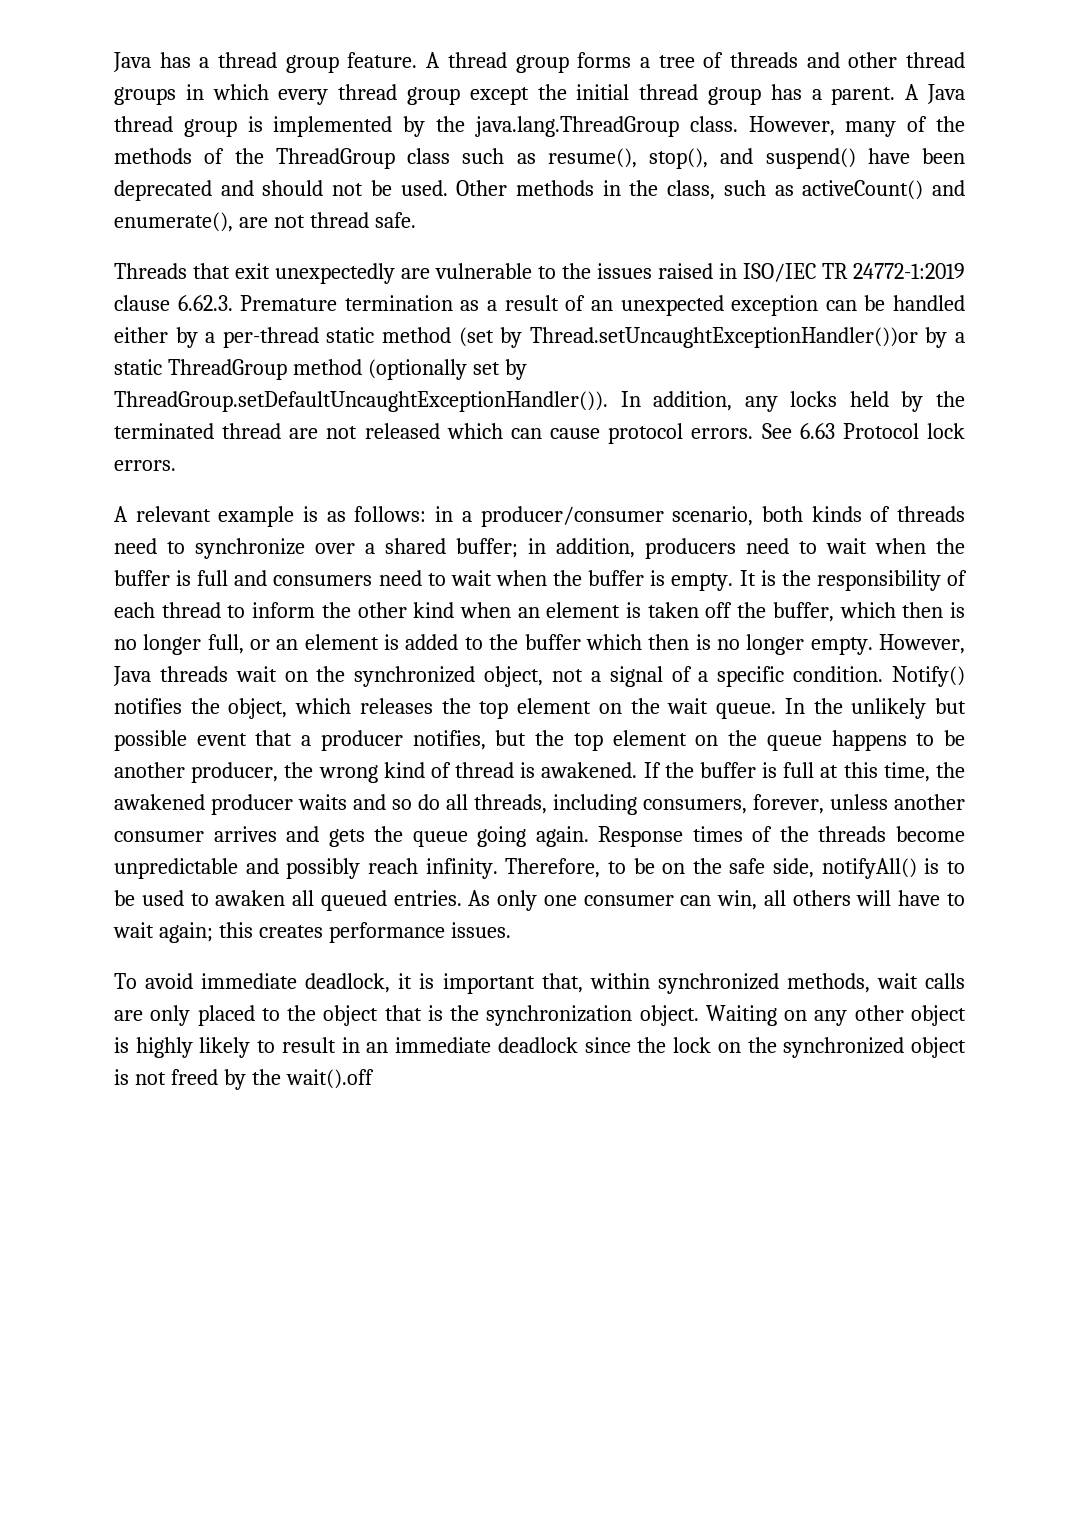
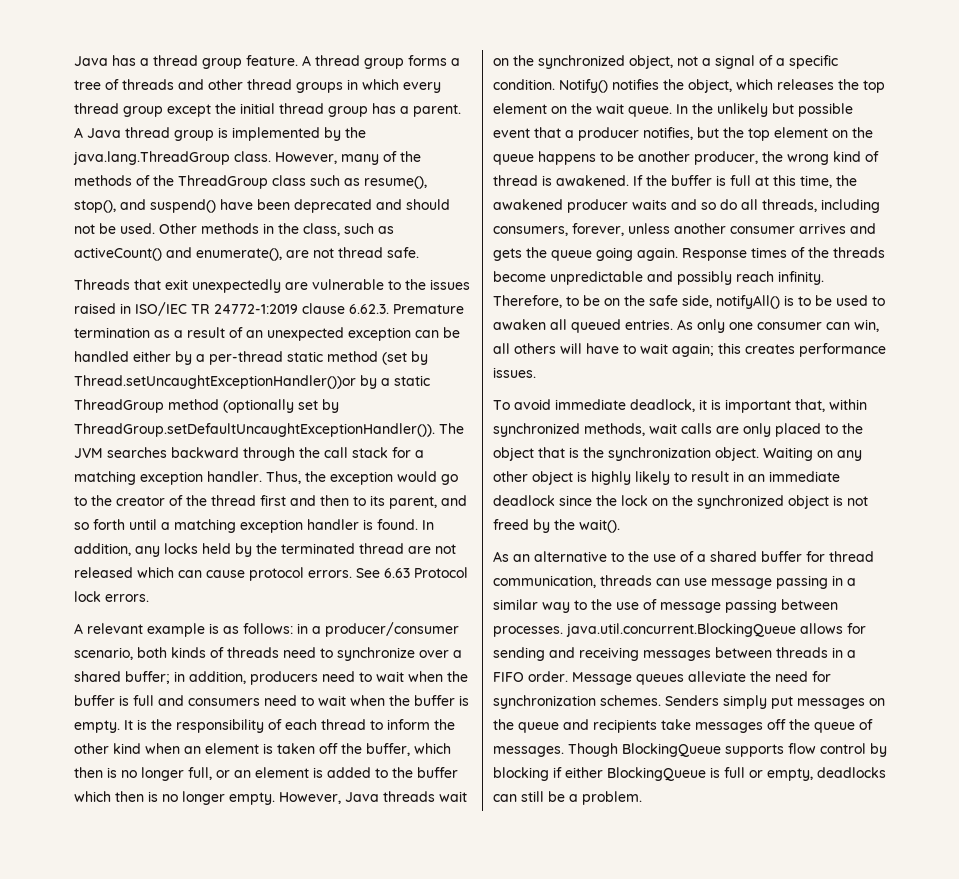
(608, 401) none -> [439,423,464,434] [74,447,424,461] [74,471,458,485] [74,495,467,509] [74,519,418,533] The JVM searches backward through the call stack for a matching exception handler. Thus, the exception would go to the creator of the thread first and then to its parent, and so forth until a matching exception handler is found.
[285,1069,374,1089] wait().off -> [579,519,620,533] [493,551,874,562] [493,575,856,589] [493,599,838,613] [493,623,866,637] [493,647,856,661] [493,671,831,685] [493,695,885,709] [493,719,873,733] [493,743,887,757] [493,767,886,781] [493,791,642,805] wait(). // As an alternative to the use of a shared buffer for thread communication, threads can use message passing in a similar way to the use of message passing between processes. java.util.concurrent.BlockingQueue allows for sending and receiving messages between threads in a FIFO order. Message queues alleviate the need for synchronization schemes. Senders simply put messages on the queue and recipients take messages off the queue of messages. Though BlockingQueue supports flow control by blocking if either BlockingQueue is full or empty, deadlocks can still be a problem.

